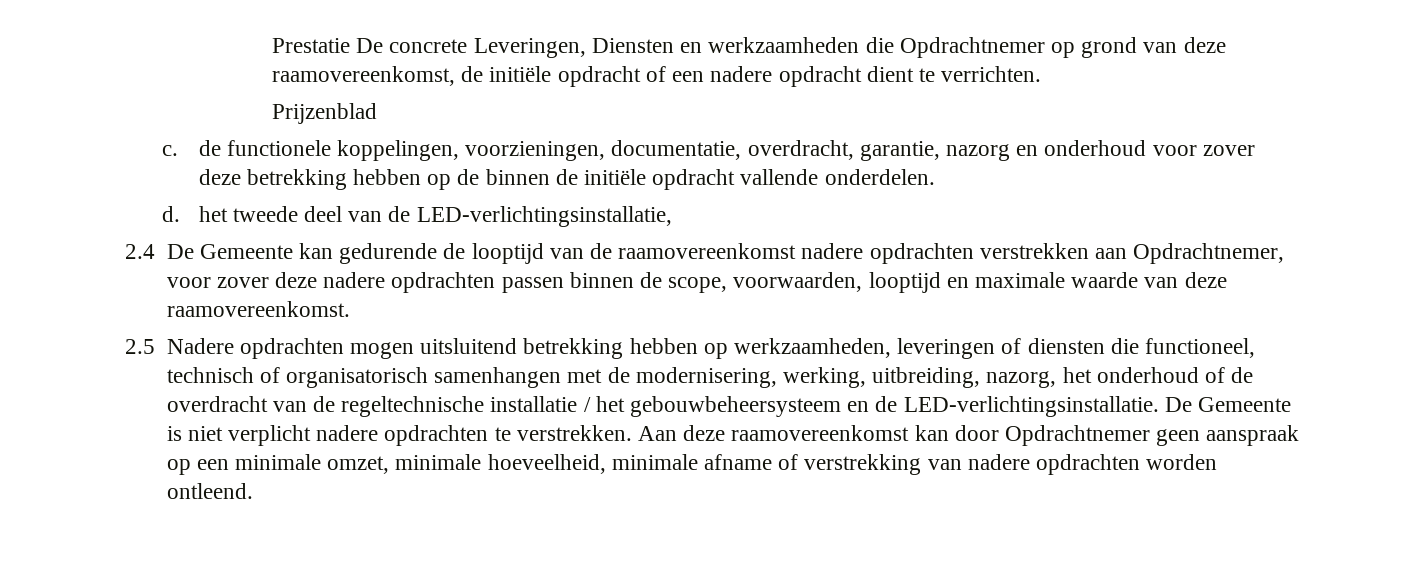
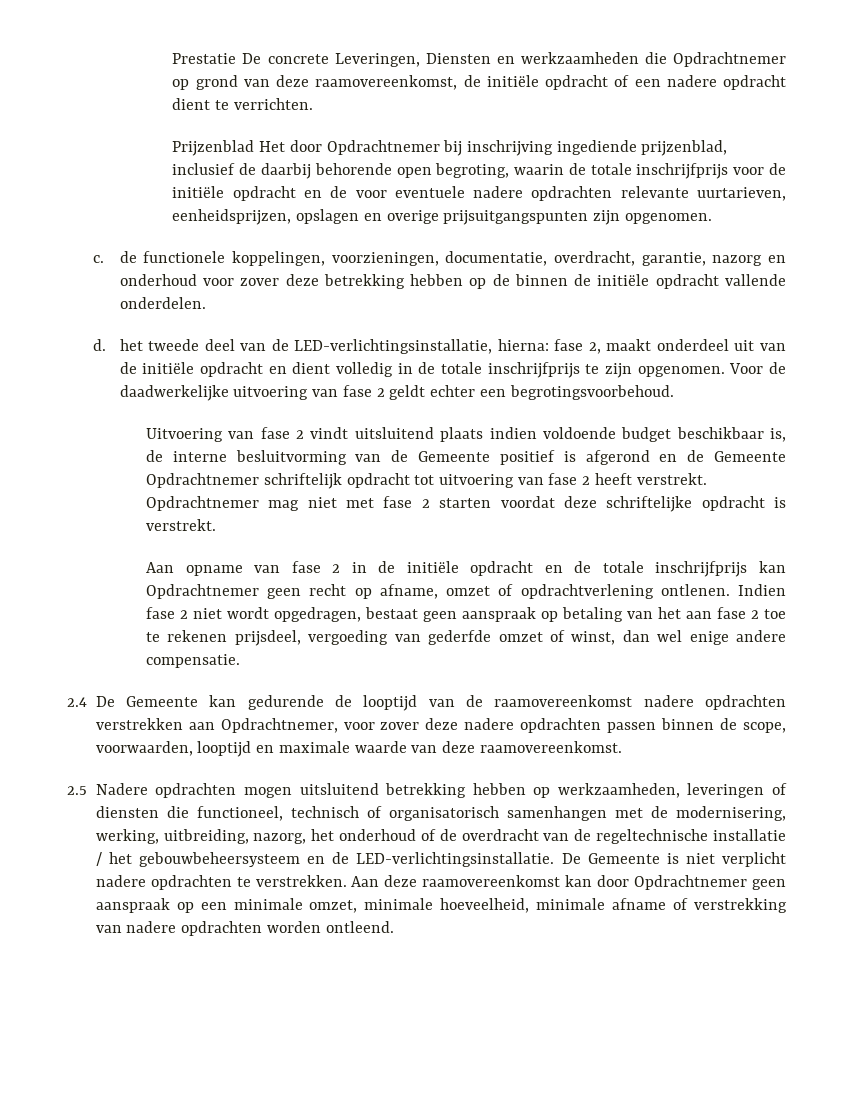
(378, 113) none -> [259,140,728,156] [172,163,786,179] [172,186,786,201] [172,209,712,225] Het door Opdrachtnemer bij inschrijving ingediende prijzenblad, inclusief de daarbij behorende open begroting, waarin de totale inschrijfprijs voor de initiële opdracht en de voor eventuele nadere opdrachten relevante uurtarieven, eenheidsprijzen, opslagen en overige prijsuitgangspunten zijn opgenomen.
(672, 216) none -> [497,339,786,354] [119,362,787,378] [119,385,674,401] [146,427,786,442] [146,450,786,465] [146,473,707,489] [146,496,786,512] [146,519,217,531] [146,561,787,577] [146,584,787,599] [146,607,786,622] [146,630,786,646] [146,654,241,668] hierna: fase 2, maakt onderdeel uit van de initiële opdracht en dient volledig in de totale inschrijfprijs te zijn opgenomen. Voor de daadwerkelijke uitvoering van fase 2 geldt echter een begrotingsvoorbehoud. // Uitvoering van fase 2 vindt uitsluitend plaats indien voldoende budget beschikbaar is, de interne besluitvorming van de Gemeente positief is afgerond en de Gemeente Opdrachtnemer schriftelijk opdracht tot uitvoering van fase 2 heeft verstrekt. Opdrachtnemer mag niet met fase 2 starten voordat deze schriftelijke opdracht is verstrekt. // Aan opname van fase 2 in de initiële opdracht en de totale inschrijfprijs kan Opdrachtnemer geen recht op afname, omzet of opdrachtverlening ontlenen. Indien fase 2 niet wordt opgedragen, bestaat geen aanspraak op betaling van het aan fase 2 toe te rekenen prijsdeel, vergoeding van gederfde omzet of winst, dan wel enige andere compensatie.

